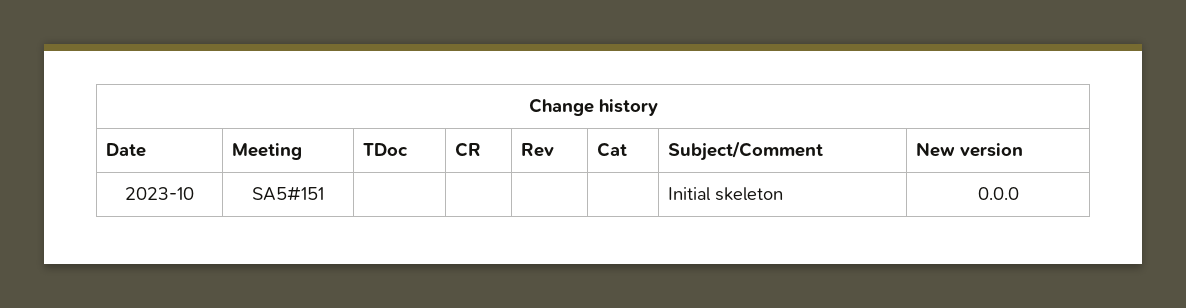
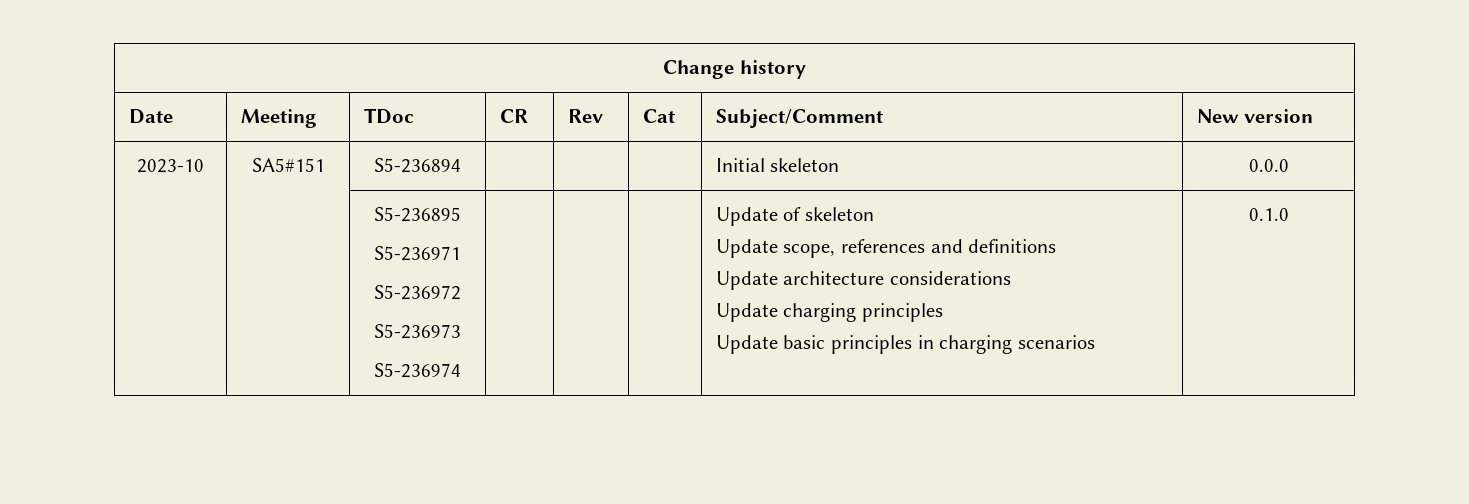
(324, 193) none -> [374,158,461,173] S5-236894
(1019, 193) none -> [374,207,461,222] [374,246,461,261] [374,285,461,300] [374,324,461,339] [374,363,461,378] [715,207,874,226] [715,239,1057,258] [715,271,1011,290] [715,303,943,322] [715,335,1095,354] [1248,208,1289,221] // | | S5-236895 // S5-236971 // S5-236972 // S5-236973 // S5-236974 | | | | Update of skeleton // Update scope, references and definitions // Update architecture considerations // Update charging principles // Update basic principles in charging scenarios | 0.1.0

